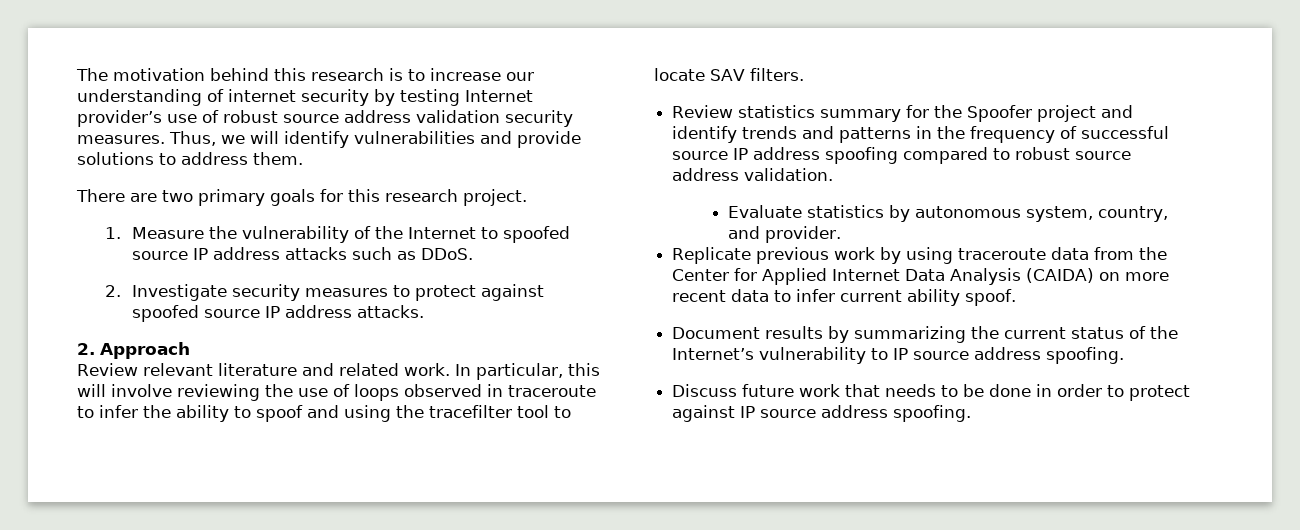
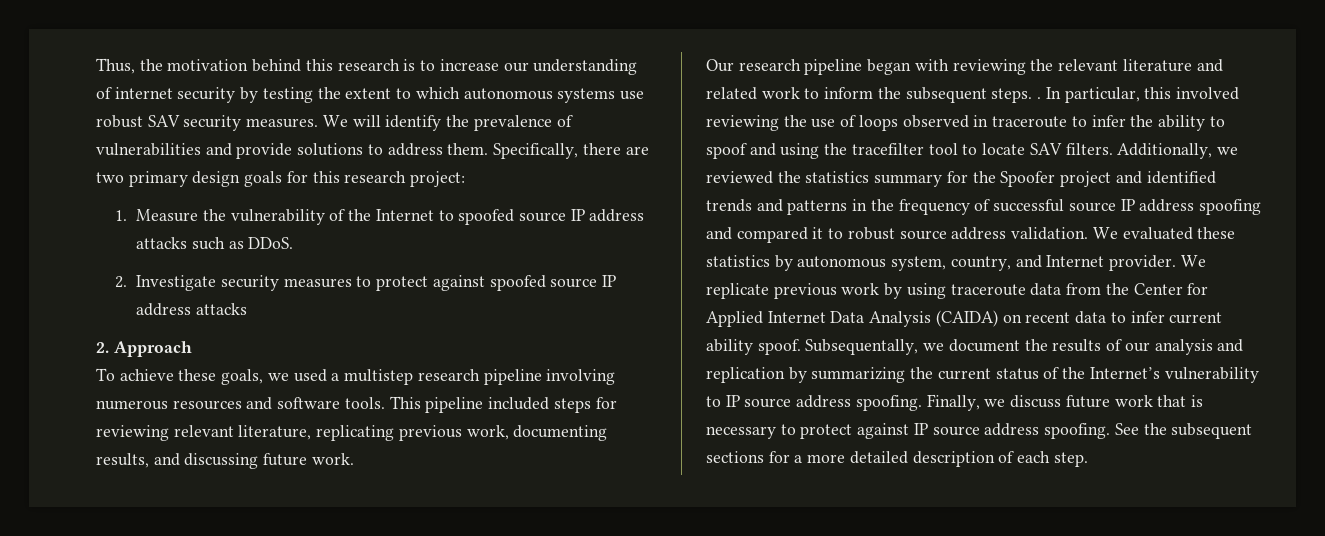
[76,68,108,81] The -> [96,58,163,74] Thus, the
[465,90,533,102] [77,110,573,127] [77,131,349,148] Internet provider’s use of robust source address validation security measures. Thus, we will identify -> [317,87,644,103] [96,115,573,131] the extent to which autonomous systems use robust SAV security measures. We will identify the prevalence of
[76,189,125,202] // There -> [493,143,621,159] Specifically, there
(265, 197) none -> [192,171,241,187] design
[463,189,527,206] project. -> [410,171,466,187] project:
[357,305,425,318] attacks. -> [195,303,247,315] attacks
[77,363,450,376] Review relevant literature and related work. -> [96,368,616,385] [96,396,617,413] [96,425,608,441] [96,453,354,469] [706,59,1223,75] [706,87,1042,103] To achieve these goals, we used a multistep research pipeline involving numerous resources and software tools. This pipeline included steps for reviewing relevant literature, replicating previous work, documenting results, and discussing future work. // Our research pipeline began with reviewing the relevant literature and related work to inform the subsequent steps. .
[77,384,172,397] will involve -> [1175,87,1239,100] involved
[672,105,734,118] // Review -> [1117,143,1238,159] [706,171,801,184] Additionally, we reviewed the
[672,126,738,143] identify -> [1146,171,1216,184] identified
[903,147,989,164] compared -> [706,227,824,243] and compared it
[727,205,802,218] // Evaluate -> [1092,227,1236,240] We evaluated these
(760, 232) none -> [1046,255,1105,267] Internet
[672,247,752,264] // Replicate -> [1180,255,1206,267] [706,283,769,299] We replicate
[1125,272,1170,281] more -> (1022, 318) none
[672,326,824,339] // Document results -> [805,339,1244,355] [706,367,785,383] Subsequentally, we document the results of our analysis and replication
[672,384,1103,397] // Discuss future work that needs to be done in order -> [926,394,1203,411] [706,426,776,439] Finally, we discuss future work that is necessary
(972, 413) none -> [1114,423,1253,439] [706,451,1088,467] See the subsequent sections for a more detailed description of each step.

